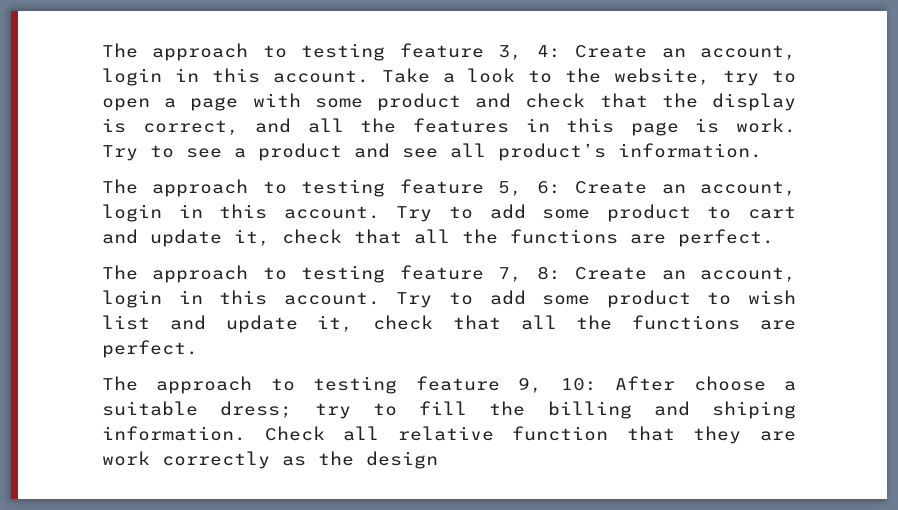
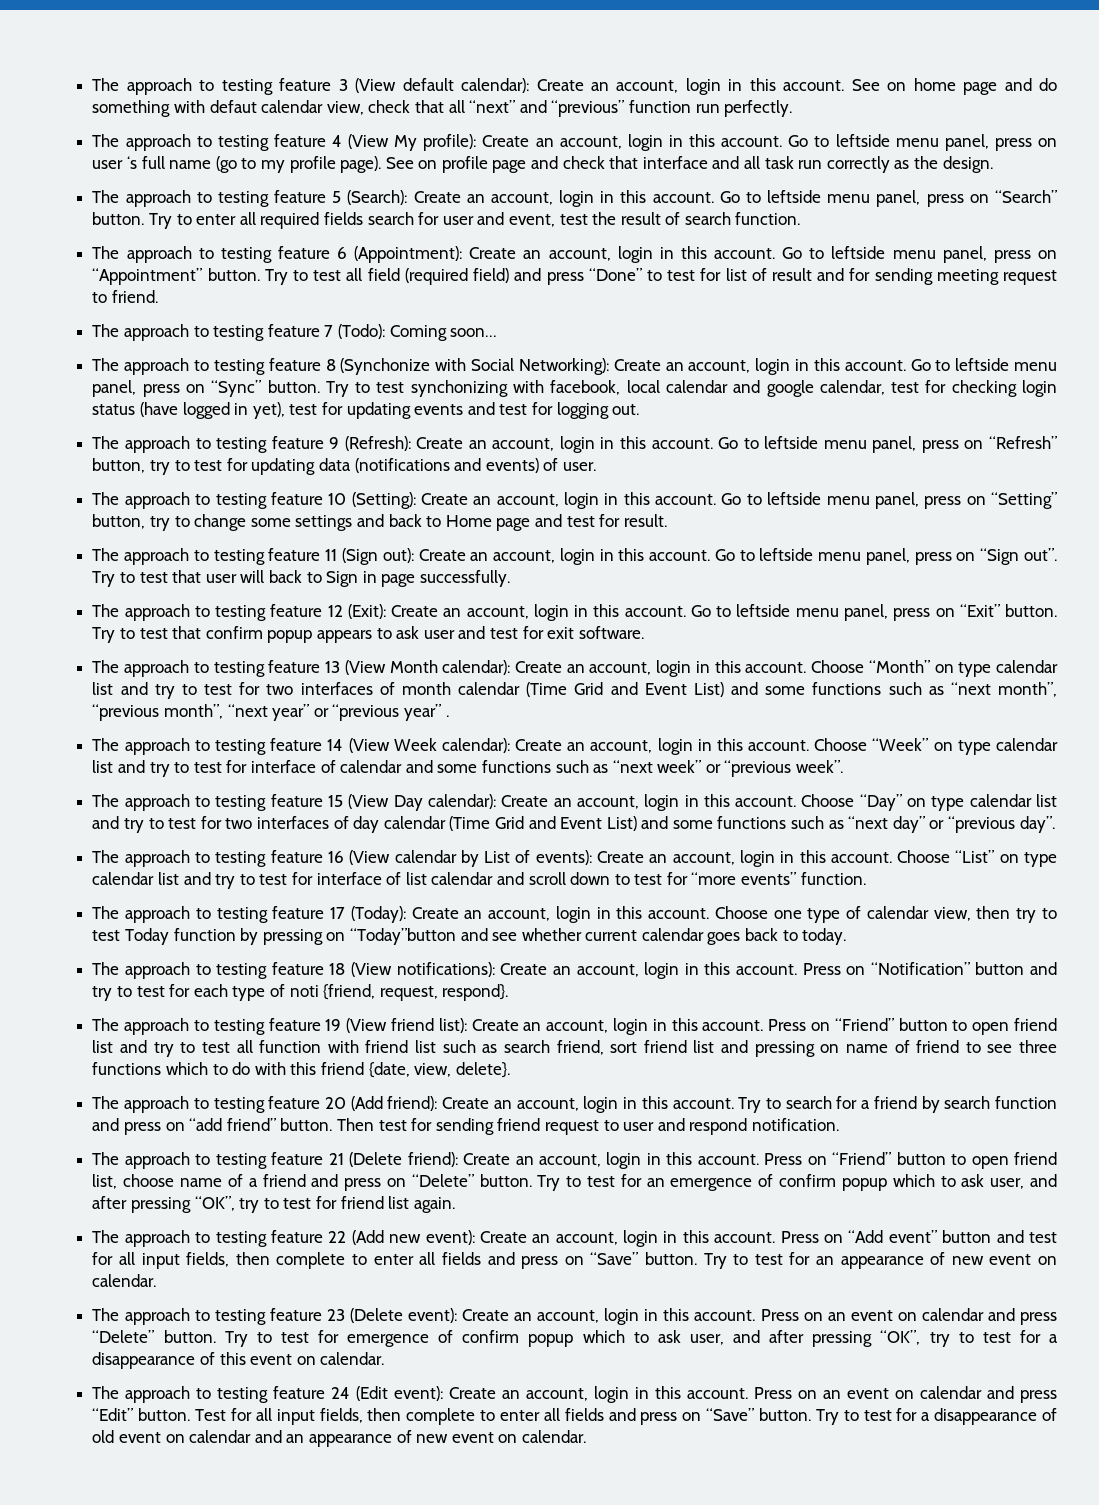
[102,43,797,61] [102,68,797,86] [102,93,796,111] [102,118,797,136] [102,143,762,161] [102,179,797,197] [102,204,797,222] [102,229,774,247] [102,265,797,283] [102,290,797,308] [102,315,796,333] [102,340,198,358] [102,376,797,394] [102,401,796,419] [102,426,796,444] [102,451,438,469] The approach to testing feature 3, 4: Create an account, login in this account. Take a look to the website, try to open a page with some product and check that the display is correct, and all the features in this page is work. Try to see a product and see all product’s information. // The approach to testing feature 5, 6: Create an account, login in this account. Try to add some product to cart and update it, check that all the functions are perfect. // The approach to testing feature 7, 8: Create an account, login in this account. Try to add some product to wish list and update it, check that all the functions are perfect. // The approach to testing feature 9, 10: After choose a suitable dress; try to fill the billing and shiping information. Check all relative function that they are work correctly as the design -> [92,78,1057,95] [92,100,793,117] [92,134,1057,151] [92,156,993,173] [92,190,1057,207] [92,212,801,229] [92,246,1058,263] [92,268,1057,285] [92,290,159,303] [92,324,497,341] [92,358,1057,375] [92,380,1058,397] [92,402,640,419] [92,436,1057,453] [92,458,596,475] [92,492,1058,509] [92,514,667,531] [92,548,1057,565] [92,570,510,587] [92,604,1057,621] [92,626,644,643] [92,660,1058,677] [92,682,1058,699] [92,704,449,721] [92,738,1058,755] [92,760,844,777] [92,794,1058,811] [92,816,1055,833] [92,850,1058,867] [92,872,866,889] [92,906,1057,923] [92,928,847,945] [92,962,1057,979] [92,984,509,1001] [92,1018,1058,1035] [92,1040,1057,1057] [92,1062,510,1078] [92,1096,1057,1113] [92,1118,839,1135] [92,1152,1057,1169] [92,1174,1057,1191] [92,1196,455,1213] [92,1230,1058,1247] [92,1252,1058,1269] [92,1274,157,1287] [92,1308,1057,1325] [92,1330,1058,1347] [92,1352,385,1369] [92,1386,1057,1403] [92,1408,1058,1425] [92,1430,586,1447] The approach to testing feature 3 (View default calendar): Create an account, login in this account. See on home page and do something with defaut calendar view, check that all “next” and “previous” function run perfectly. // The approach to testing feature 4 (View My profile): Create an account, login in this account. Go to leftside menu panel, press on user ‘s full name (go to my profile page). See on profile page and check that interface and all task run correctly as the design. // The approach to testing feature 5 (Search): Create an account, login in this account. Go to leftside menu panel, press on “Search” button. Try to enter all required fields search for user and event, test the result of search function. // The approach to testing feature 6 (Appointment): Create an account, login in this account. Go to leftside menu panel, press on “Appointment” button. Try to test all field (required field) and press “Done” to test for list of result and for sending meeting request to friend. // The approach to testing feature 7 (Todo): Coming soon… // The approach to testing feature 8 (Synchonize with Social Networking): Create an account, login in this account. Go to leftside menu panel, press on “Sync” button. Try to test synchonizing with facebook, local calendar and google calendar, test for checking login status (have logged in yet), test for updating events and test for logging out. // The approach to testing feature 9 (Refresh): Create an account, login in this account. Go to leftside menu panel, press on “Refresh” button, try to test for updating data (notifications and events) of user. // The approach to testing feature 10 (Setting): Create an account, login in this account. Go to leftside menu panel, press on “Setting” button, try to change some settings and back to Home page and test for result. // The approach to testing feature 11 (Sign out): Create an account, login in this account. Go to leftside menu panel, press on “Sign out”. Try to test that user will back to Sign in page successfully. // The approach to testing feature 12 (Exit): Create an account, login in this account. Go to leftside menu panel, press on “Exit” button. Try to test that confirm popup appears to ask user and test for exit software. // The approach to testing feature 13 (View Month calendar): Create an account, login in this account. Choose “Month” on type calendar list and try to test for two interfaces of month calendar (Time Grid and Event List) and some functions such as “next month”, “previous month”, “next year” or “previous year” . // The approach to testing feature 14 (View Week calendar): Create an account, login in this account. Choose “Week” on type calendar list and try to test for interface of calendar and some functions such as “next week” or “previous week”. // The approach to testing feature 15 (View Day calendar): Create an account, login in this account. Choose “Day” on type calendar list and try to test for two interfaces of day calendar (Time Grid and Event List) and some functions such as “next day” or “previous day”. // The approach to testing feature 16 (View calendar by List of events): Create an account, login in this account. Choose “List” on type calendar list and try to test for interface of list calendar and scroll down to test for “more events” function. // The approach to testing feature 17 (Today): Create an account, login in this account. Choose one type of calendar view, then try to test Today function by pressing on “Today”button and see whether current calendar goes back to today. // The approach to testing feature 18 (View notifications): Create an account, login in this account. Press on “Notification” button and try to test for each type of noti {friend, request, respond}. // The approach to testing feature 19 (View friend list): Create an account, login in this account. Press on “Friend” button to open friend list and try to test all function with friend list such as search friend, sort friend list and pressing on name of friend to see three functions which to do with this friend {date, view, delete}. // The approach to testing feature 20 (Add friend): Create an account, login in this account. Try to search for a friend by search function and press on “add friend” button. Then test for sending friend request to user and respond notification. // The approach to testing feature 21 (Delete friend): Create an account, login in this account. Press on “Friend” button to open friend list, choose name of a friend and press on “Delete” button. Try to test for an emergence of confirm popup which to ask user, and after pressing “OK”, try to test for friend list again. // The approach to testing feature 22 (Add new event): Create an account, login in this account. Press on “Add event” button and test for all input fields, then complete to enter all fields and press on “Save” button. Try to test for an appearance of new event on calendar. // The approach to testing feature 23 (Delete event): Create an account, login in this account. Press on an event on calendar and press “Delete” button. Try to test for emergence of confirm popup which to ask user, and after pressing “OK”, try to test for a disappearance of this event on calendar. // The approach to testing feature 24 (Edit event): Create an account, login in this account. Press on an event on calendar and press “Edit” button. Test for all input fields, then complete to enter all fields and press on “Save” button. Try to test for a disappearance of old event on calendar and an appearance of new event on calendar.

